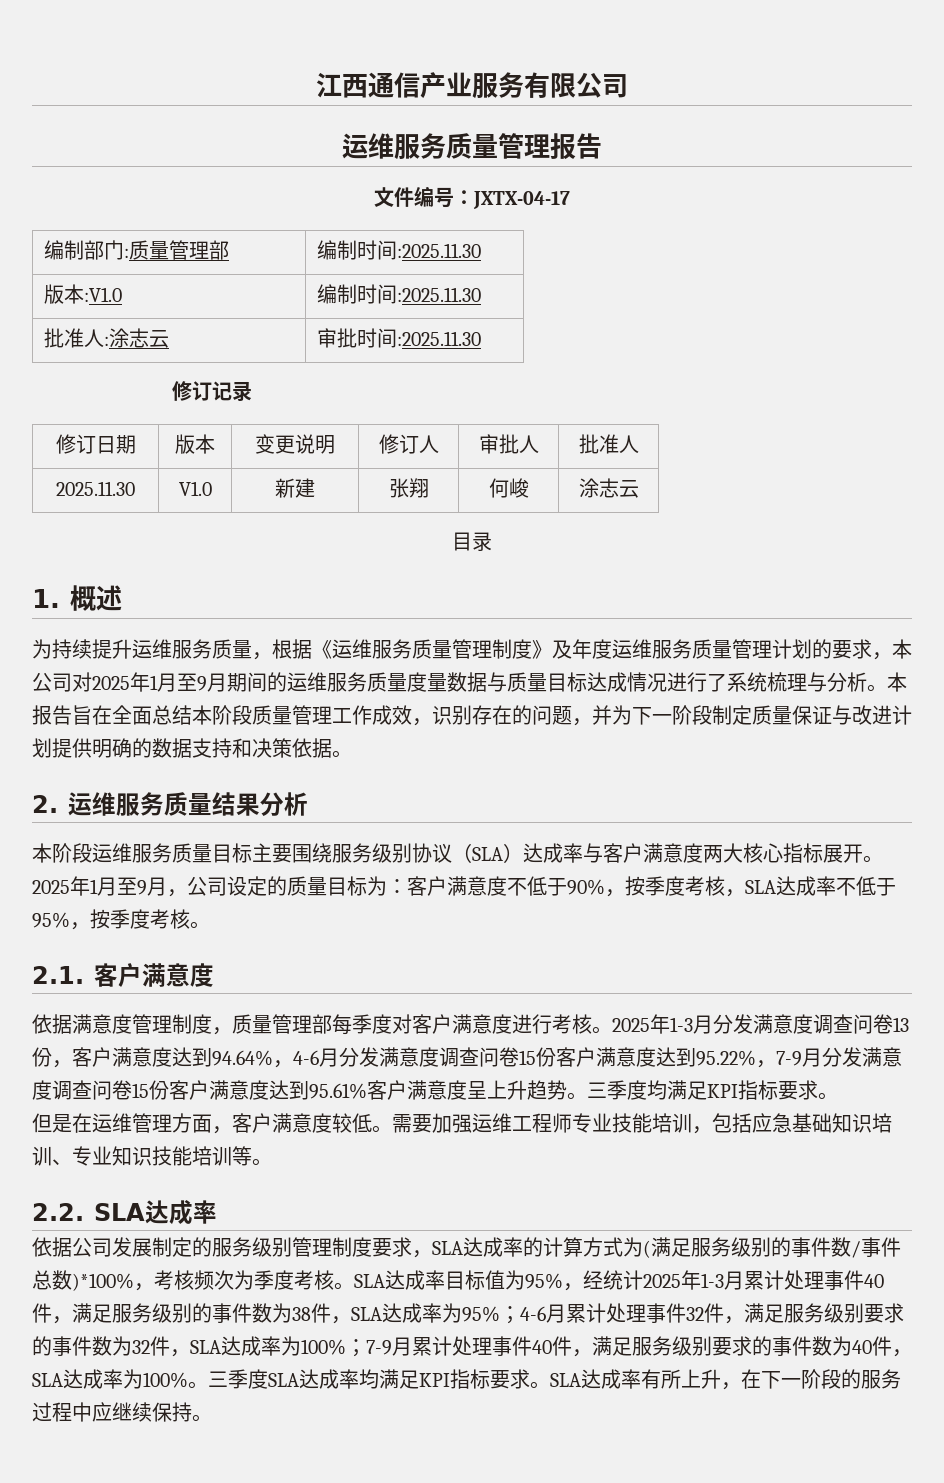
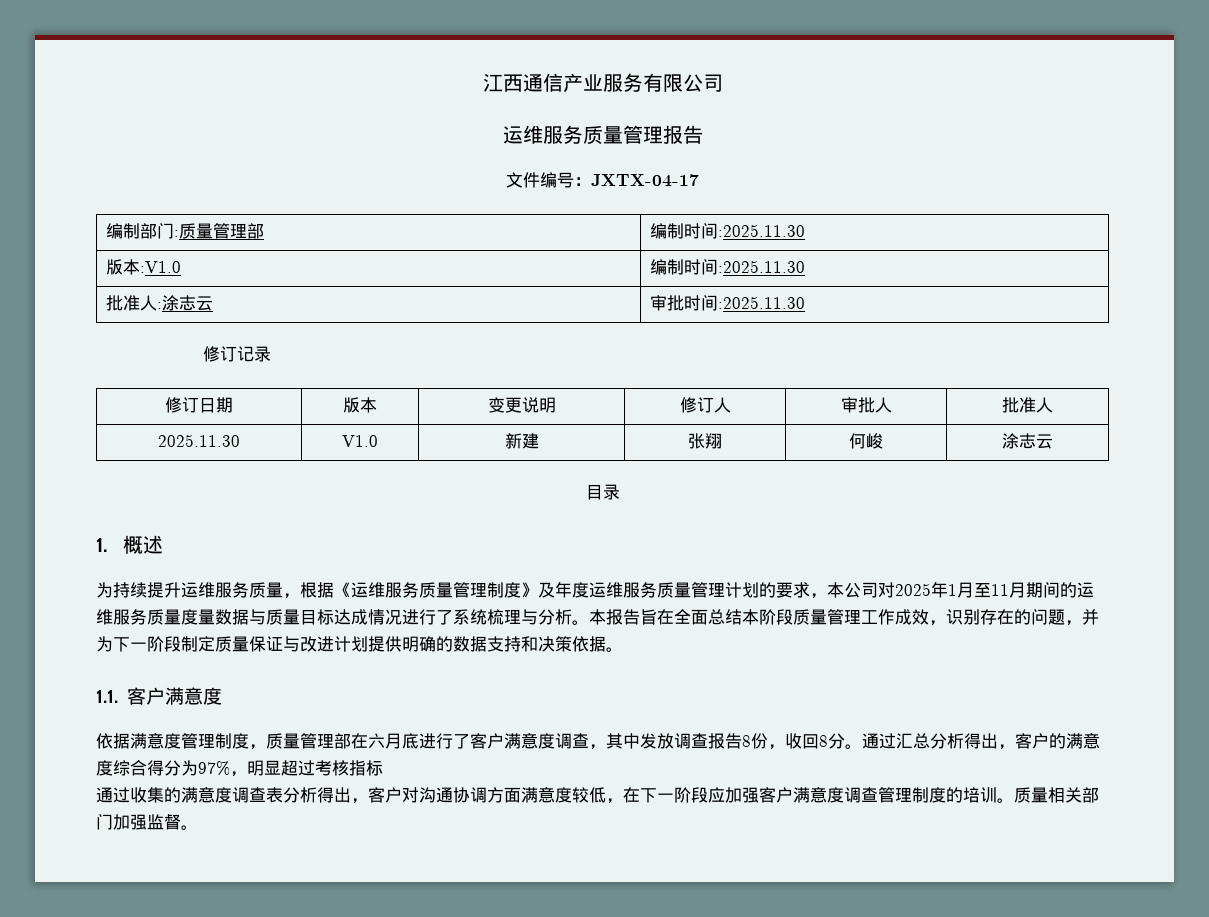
[197,676,207,691] 9 -> [991,584,1009,596] 11
[32,792,308,816] [32,843,883,863] [32,876,896,897] [32,909,210,930] [32,966,84,984] 2.运维服务质量结果分析 // 本阶段运维服务质量目标主要围绕服务级别协议（SLA）达成率与客户满意度两大核心指标展开。2025年1月至9月，公司设定的质量目标为：客户满意度不低于90%，按季度考核，SLA达成率不低于95%，按季度考核。 // 2.1. -> [96,690,118,703] 1.1.
[332,1014,909,1035] [32,1047,902,1068] [32,1080,838,1100] [32,1113,892,1134] [32,1146,272,1166] [32,1200,217,1225] [32,1237,901,1258] [32,1270,884,1291] [32,1303,904,1324] [32,1336,912,1357] [32,1369,901,1390] [32,1402,192,1422] 每季度对客户满意度进行考核。2025年1-3月分发满意度调查问卷13份，客户满意度达到94.64%，4-6月分发满意度调查问卷15份客户满意度达到95.22%，7-9月分发满意度调查问卷15份客户满意度达到95.61%客户满意度呈上升趋势。三季度均满足KPI指标要求。 // 但是在运维管理方面，客户满意度较低。需要加强运维工程师专业技能培训，包括应急基础知识培训、专业知识技能培训等。 // 2.2. SLA达成率 // 依据公司发展制定的服务级别管理制度要求，SLA达成率的计算方式为(满足服务级别的事件数/事件总数)*100%，考核频次为季度考核。SLA达成率目标值为95%，经统计2025年1-3月累计处理事件40件，满足服务级别的事件数为38件，SLA达成率为95%；4-6月累计处理事件32件，满足服务级别要求的事件数为32件，SLA达成率为100%；7-9月累计处理事件40件，满足服务级别要求的事件数为40件，SLA达成率为100%。三季度SLA达成率均满足KPI指标要求。SLA达成率有所上升，在下一阶段的服务过程中应继续保持 -> [351,733,1100,750] [96,760,383,777] [96,787,1099,804] [96,814,181,830] 在六月底进行了客户满意度调查，其中发放调查报告8份，收回8分。通过汇总分析得出，客户的满意度综合得分为97%，明显超过考核指标 // 通过收集的满意度调查表分析得出，客户对沟通协调方面满意度较低，在下一阶段应加强客户满意度调查管理制度的培训。质量相关部门加强监督

